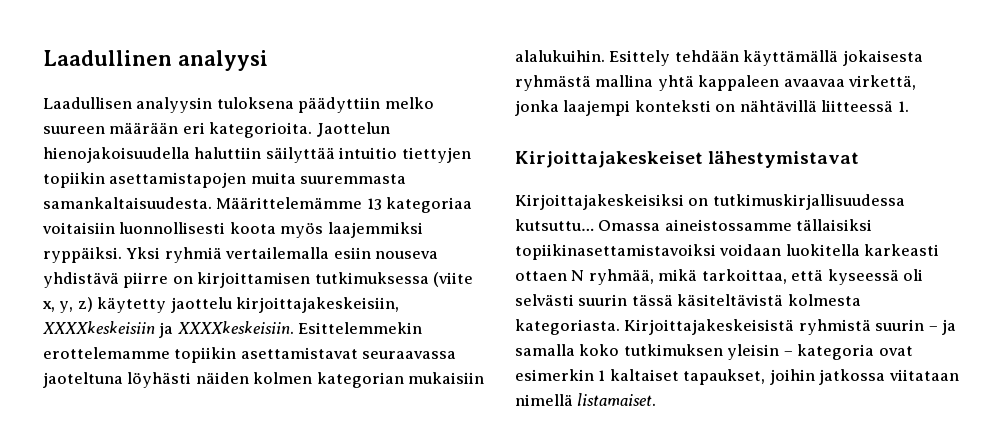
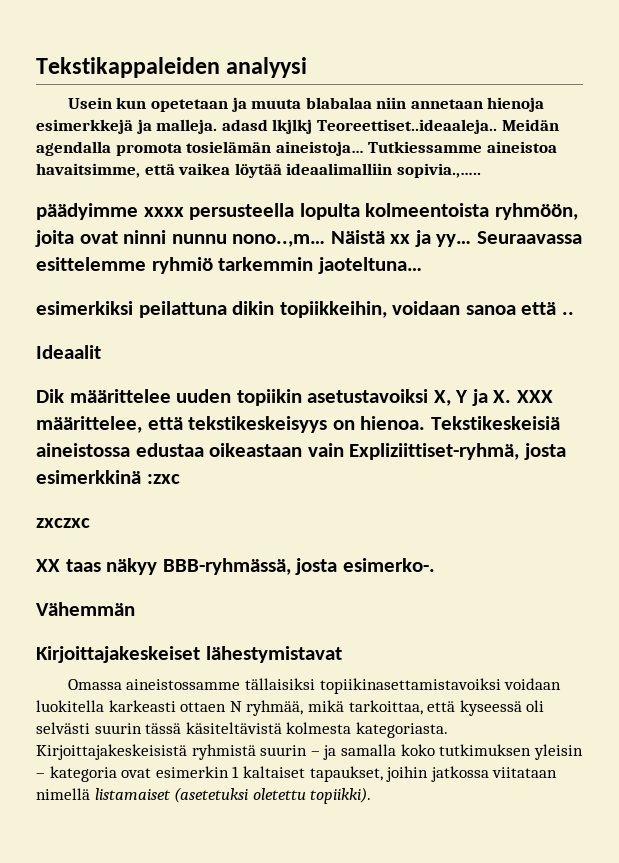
[43,50,172,66] Laadullinen -> [36,57,220,78] Tekstikappaleiden
[43,97,434,113] [43,122,390,138] [43,147,471,163] [43,172,407,188] [43,197,473,213] [42,222,423,238] [43,247,439,263] [43,272,474,288] [42,297,400,313] [43,321,423,338] [43,347,457,363] [43,372,485,388] [515,50,923,66] [515,75,917,91] [515,100,909,116] [515,151,860,168] [515,194,905,210] [515,219,594,231] Laadullisen analyysin tuloksena päädyttiin melko suureen määrään eri kategorioita. Jaottelun hienojakoisuudella haluttiin säilyttää intuitio tiettyjen topiikin asettamistapojen muita suuremmasta samankaltaisuudesta. Määrittelemämme 13 kategoriaa voitaisiin luonnollisesti koota myös laajemmiksi ryppäiksi. Yksi ryhmiä vertailemalla esiin nouseva yhdistävä piirre on kirjoittamisen tutkimuksessa (viite x, y, z) käytetty jaottelu kirjoittajakeskeisiin, XXXXkeskeisiin ja XXXXkeskeisiin. Esittelemmekin erottelemamme topiikin asettamistavat seuraavassa jaoteltuna löyhästi näiden kolmen kategorian mukaisiin alalukuihin. Esittely tehdään käyttämällä jokaisesta ryhmästä mallina yhtä kappaleen avaavaa virkettä, jonka laajempi konteksti on nähtävillä liitteessä 1. // Kirjoittajakeskeiset lähestymistavat // Kirjoittajakeskeisiksi on tutkimuskirjallisuudessa kutsuttu… -> [67,97,545,112] [36,119,559,134] [36,141,557,156] [36,163,481,178] [36,203,578,220] [35,230,582,247] [36,257,422,274] [36,301,574,318] [36,345,101,359] [36,389,553,406] [36,416,560,433] [36,443,566,460] [36,470,180,484] [36,518,90,528] [36,558,435,575] [36,602,135,616] [36,646,342,663] Usein kun opetetaan ja muuta blabalaa niin annetaan hienoja esimerkkejä ja malleja. adasd lkjlkj Teoreettiset..ideaaleja.. Meidän agendalla promota tosielämän aineistoja… Tutkiessamme aineistoa havaitsimme, että vaikea löytää ideaalimalliin sopivia.,….. // päädyimme xxxx persusteella lopulta kolmeentoista ryhmöön, joita ovat ninni nunnu nono..,m… Näistä xx ja yy… Seuraavassa esittelemme ryhmiö tarkemmin jaoteltuna… // esimerkiksi peilattuna dikin topiikkeihin, voidaan sanoa että .. // Ideaalit // Dik määrittelee uuden topiikin asetustavoiksi X, Y ja X. XXX määrittelee, että tekstikeskeisyys on hienoa. Tekstikeskeisiä aineistossa edustaa oikeastaan vain Expliziittiset-ryhmä, josta esimerkkinä :zxc // zxczxc // XX taas näkyy BBB-ryhmässä, josta esimerko-. // Vähemmän // Kirjoittajakeskeiset lähestymistavat //
[577,393,657,406] listamaiset. -> [94,787,372,804] listamaiset (asetetuksi oletettu topiikki).

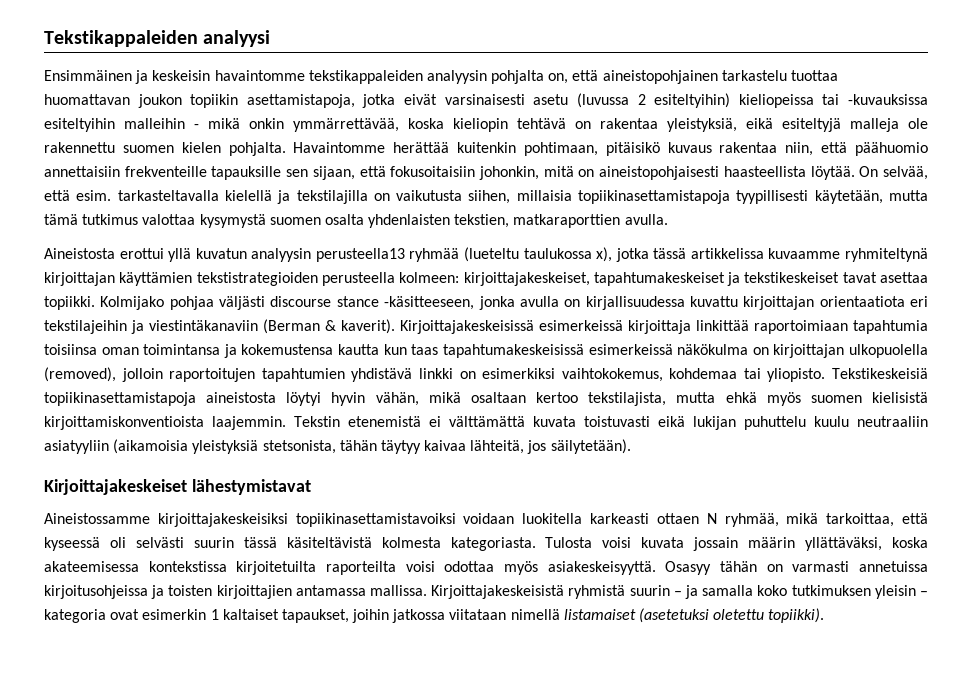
[67,97,545,112] [36,119,559,134] [36,141,557,156] [36,163,481,178] [36,203,578,220] [35,230,582,247] [36,257,422,274] [36,301,574,318] [36,345,101,359] [36,389,553,406] [36,416,560,433] [36,443,566,460] [36,470,180,484] [36,518,90,528] [36,558,435,575] [36,602,135,616] Usein kun opetetaan ja muuta blabalaa niin annetaan hienoja esimerkkejä ja malleja. adasd lkjlkj Teoreettiset..ideaaleja.. Meidän agendalla promota tosielämän aineistoja… Tutkiessamme aineistoa havaitsimme, että vaikea löytää ideaalimalliin sopivia.,….. // päädyimme xxxx persusteella lopulta kolmeentoista ryhmöön, joita ovat ninni nunnu nono..,m… Näistä xx ja yy… Seuraavassa esittelemme ryhmiö tarkemmin jaoteltuna… // esimerkiksi peilattuna dikin topiikkeihin, voidaan sanoa että .. // Ideaalit // Dik määrittelee uuden topiikin asetustavoiksi X, Y ja X. XXX määrittelee, että tekstikeskeisyys on hienoa. Tekstikeskeisiä aineistossa edustaa oikeastaan vain Expliziittiset-ryhmä, josta esimerkkinä :zxc // zxczxc // XX taas näkyy BBB-ryhmässä, josta esimerko-. // Vähemmän -> [44,70,839,84] [44,93,929,108] [44,118,928,132] [44,142,928,156] [44,166,928,180] [44,190,928,204] [44,214,668,228] [44,247,928,262] [44,272,928,286] [44,296,929,310] [44,319,928,334] [44,344,929,358] [44,367,929,382] [44,392,929,406] [44,416,928,430] [44,439,631,454] Ensimmäinen ja keskeisin havaintomme tekstikappaleiden analyysin pohjalta on, että aineistopohjainen tarkastelu tuottaa huomattavan joukon topiikin asettamistapoja, jotka eivät varsinaisesti asetu (luvussa 2 esiteltyihin) kieliopeissa tai -kuvauksissa esiteltyihin malleihin - mikä onkin ymmärrettävää, koska kieliopin tehtävä on rakentaa yleistyksiä, eikä esiteltyjä malleja ole rakennettu suomen kielen pohjalta. Havaintomme herättää kuitenkin pohtimaan, pitäisikö kuvaus rakentaa niin, että päähuomio annettaisiin frekventeille tapauksille sen sijaan, että fokusoitaisiin johonkin, mitä on aineistopohjaisesti haasteellista löytää. On selvää, että esim. tarkasteltavalla kielellä ja tekstilajilla on vaikutusta siihen, millaisia topiikinasettamistapoja tyypillisesti käytetään, mutta tämä tutkimus valottaa kysymystä suomen osalta yhdenlaisten tekstien, matkaraporttien avulla. // Aineistosta erottui yllä kuvatun analyysin perusteella13 ryhmää (lueteltu taulukossa x), jotka tässä artikkelissa kuvaamme ryhmiteltynä kirjoittajan käyttämien tekstistrategioiden perusteella kolmeen: kirjoittajakeskeiset, tapahtumakeskeiset ja tekstikeskeiset tavat asettaa topiikki. Kolmijako pohjaa väljästi discourse stance -käsitteeseen, jonka avulla on kirjallisuudessa kuvattu kirjoittajan orientaatiota eri tekstilajeihin ja viestintäkanaviin (Berman & kaverit). Kirjoittajakeskeisissä esimerkeissä kirjoittaja linkittää raportoimiaan tapahtumia toisiinsa oman toimintansa ja kokemustensa kautta kun taas tapahtumakeskeisissä esimerkeissä näkökulma on kirjoittajan ulkopuolella (removed), jolloin raportoitujen tapahtumien yhdistävä linkki on esimerkiksi vaihtokokemus, kohdemaa tai yliopisto. Tekstikeskeisiä topiikinasettamistapoja aineistosta löytyi hyvin vähän, mikä osaltaan kertoo tekstilajista, mutta ehkä myös suomen kielisistä kirjoittamiskonventioista laajemmin. Tekstin etenemistä ei välttämättä kuvata toistuvasti eikä lukijan puhuttelu kuulu neutraaliin asiatyyliin (aikamoisia yleistyksiä stetsonista, tähän täytyy kaivaa lähteitä, jos säilytetään).
[67,678,315,690] Omassa aineistossamme tällaisiksi -> [44,513,288,527] Aineistossamme kirjoittajakeskeisiksi
(448, 730) none -> [545,537,929,551] [44,561,928,575] [44,585,427,599] Tulosta voisi kuvata jossain määrin yllättäväksi, koska akateemisessa kontekstissa kirjoitetuilta raporteilta voisi odottaa myös asiakeskeisyyttä. Osasyy tähän on varmasti annetuissa kirjoitusohjeissa ja toisten kirjoittajien antamassa mallissa.

